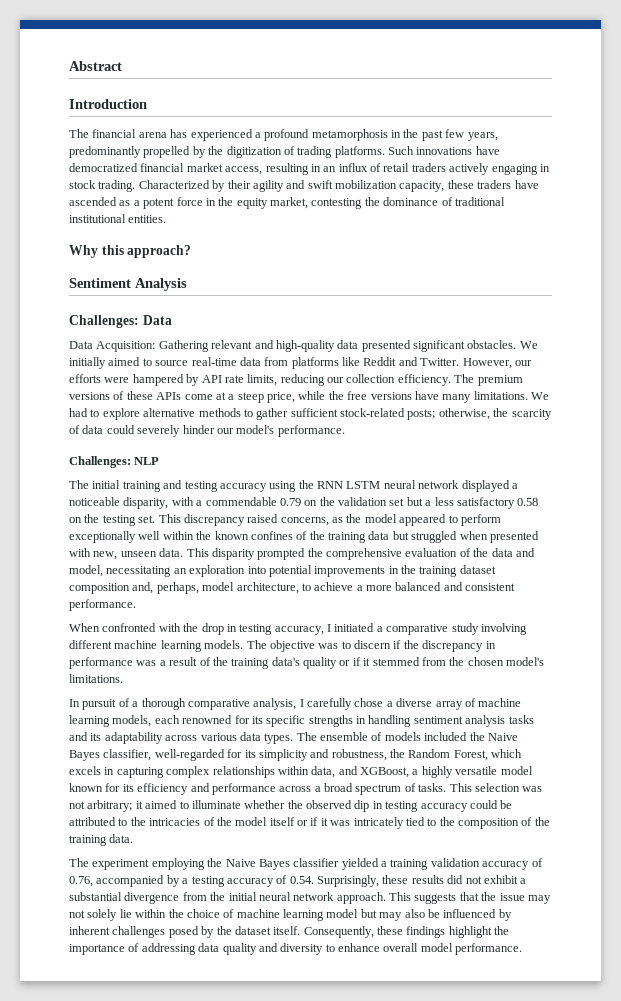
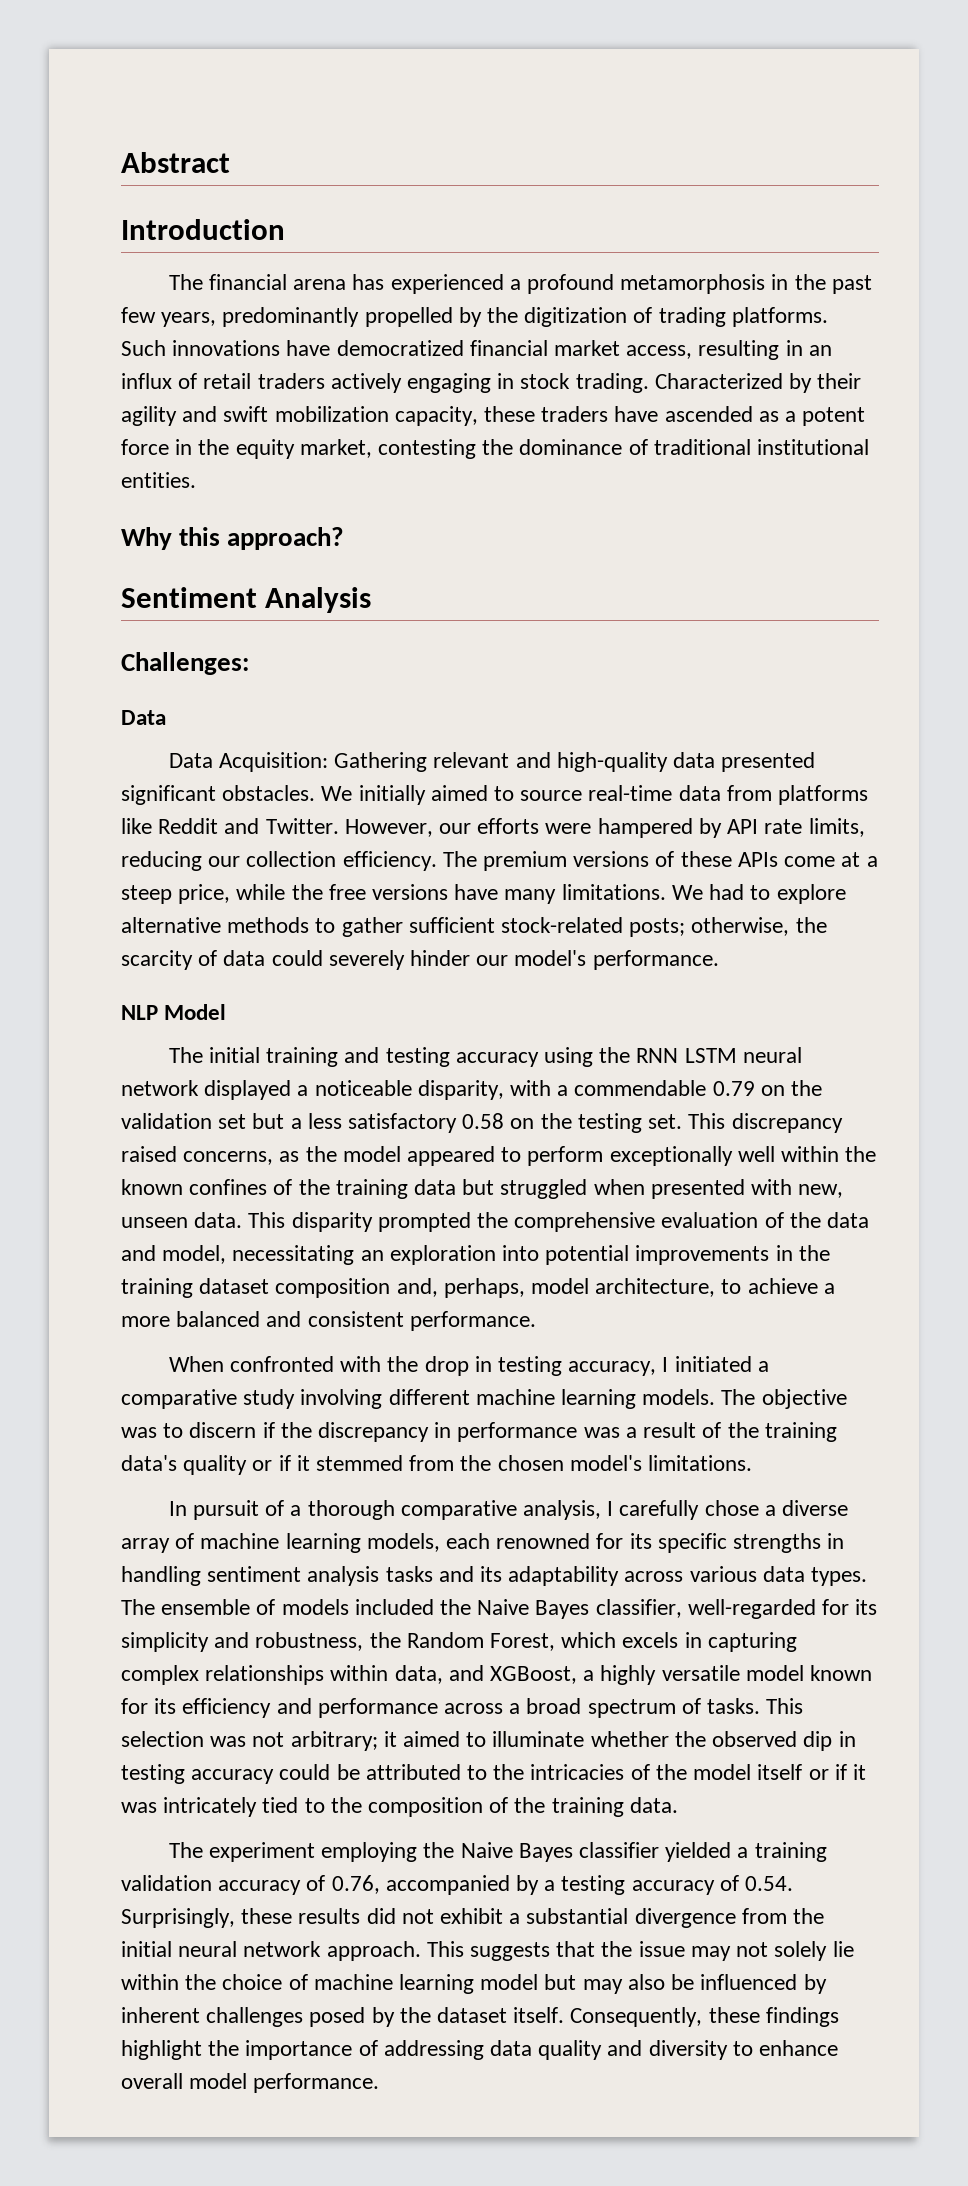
(139, 321) none -> (249, 663) //
[69,456,131,468] Challenges: -> (719, 960) none
(160, 461) none -> [164,1004,227,1020] Model

